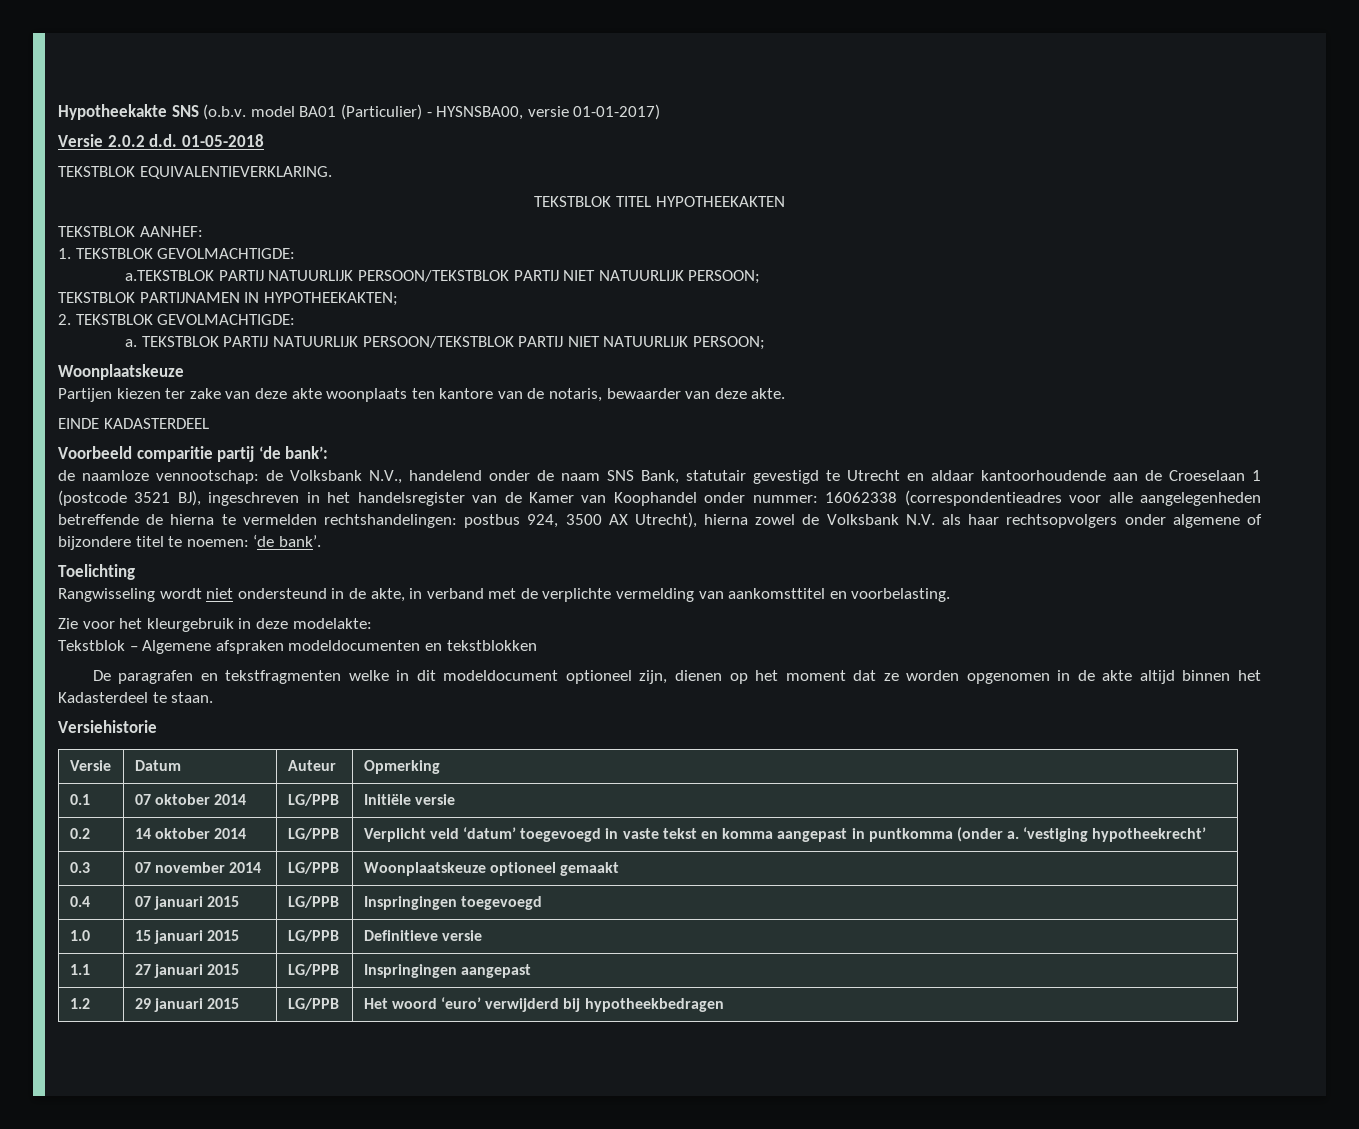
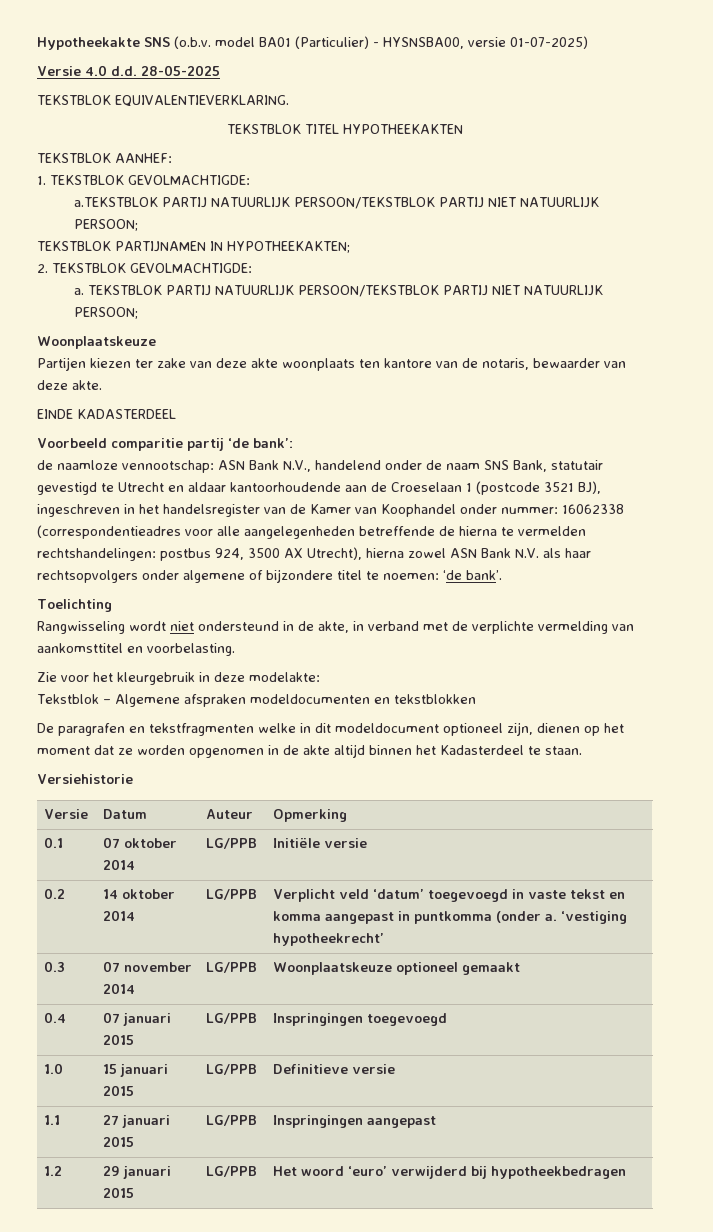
[573,104,661,120] [58,134,264,147] 01-01-2017) // Versie 2.0.2 d.d. 01-05-2018 -> [510,36,588,49] [37,65,220,76] 01-07-2025) // Versie 4.0 d.d. 28-05-2025
[266,470,362,481] de Volksbank -> [218,460,279,470] ASN Bank
[802,514,899,525] de Volksbank -> [450,548,511,558] ASN Bank

